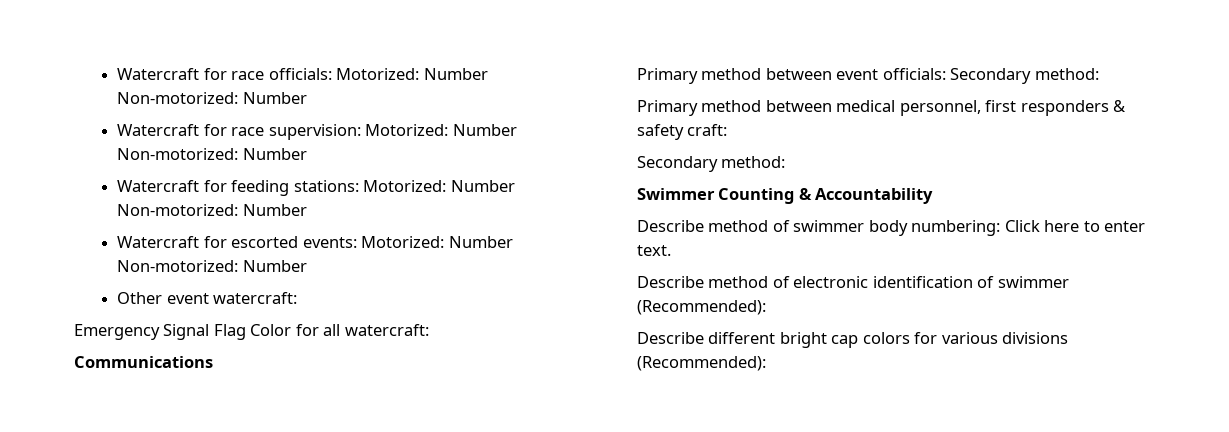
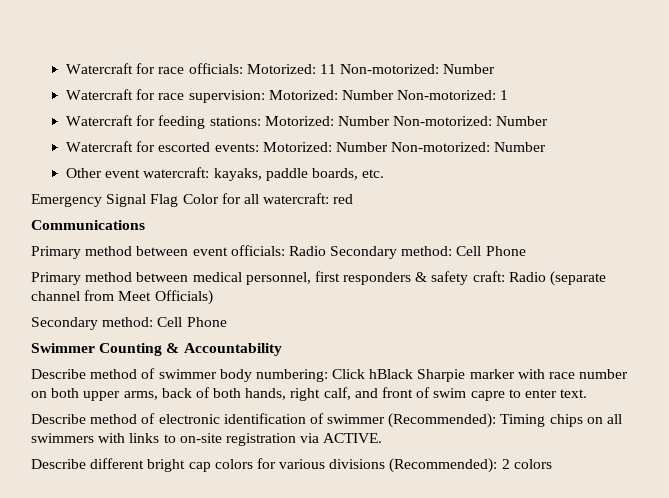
[423,68,488,80] Number -> [319,64,336,74] 11
[242,148,307,160] Number -> [500,90,509,100] 1
(298, 298) none -> [213,168,385,181] kayaks, paddle boards, etc.
(429, 330) none -> [333,194,354,204] red
[950,68,1099,84] Secondary method: -> [288,246,526,259] Radio Secondary method: Cell Phone
[637,156,786,172] // Secondary method: -> [508,271,607,286] [31,290,213,305] [31,317,227,330] Radio (separate channel from Meet Officials) // Secondary method: Cell Phone
[1044,220,1080,232] here -> [369,369,629,382] [31,387,505,401] hBlack Sharpie marker with race number on both upper arms, back of both hands, right calf, and front of swim capre
(766, 307) none -> [500,414,623,427] [31,433,383,446] Timing chips on all swimmers with links to on-site registration via ACTIVE.
(766, 363) none -> [501,459,552,469] 2 colors

